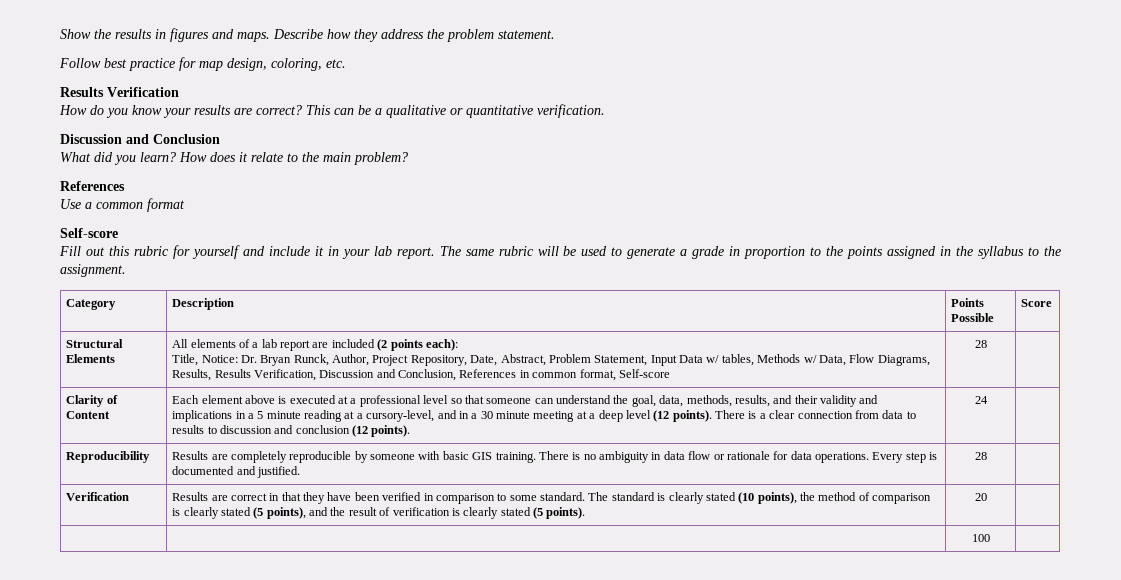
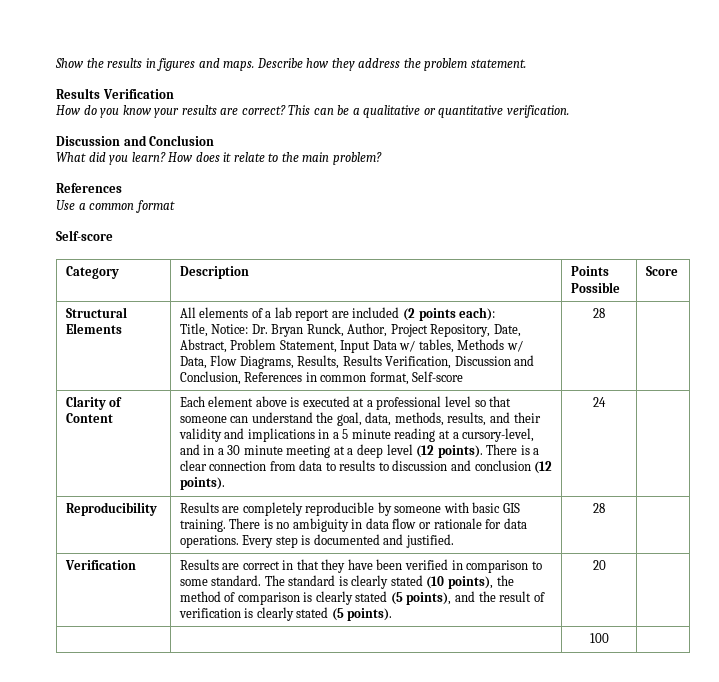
[59,57,346,71] // Follow best practice for map design, coloring, etc. -> (526, 63) none
[59,245,1062,259] [60,264,126,277] // Fill out this rubric for yourself and include it in your lab report. The same rubric will be used to generate a grade in proportion to the points assigned in the syllabus to the assignment. -> (113, 235) none

